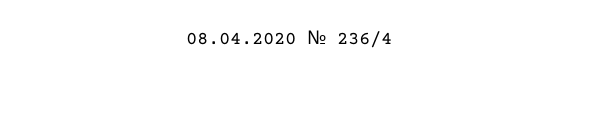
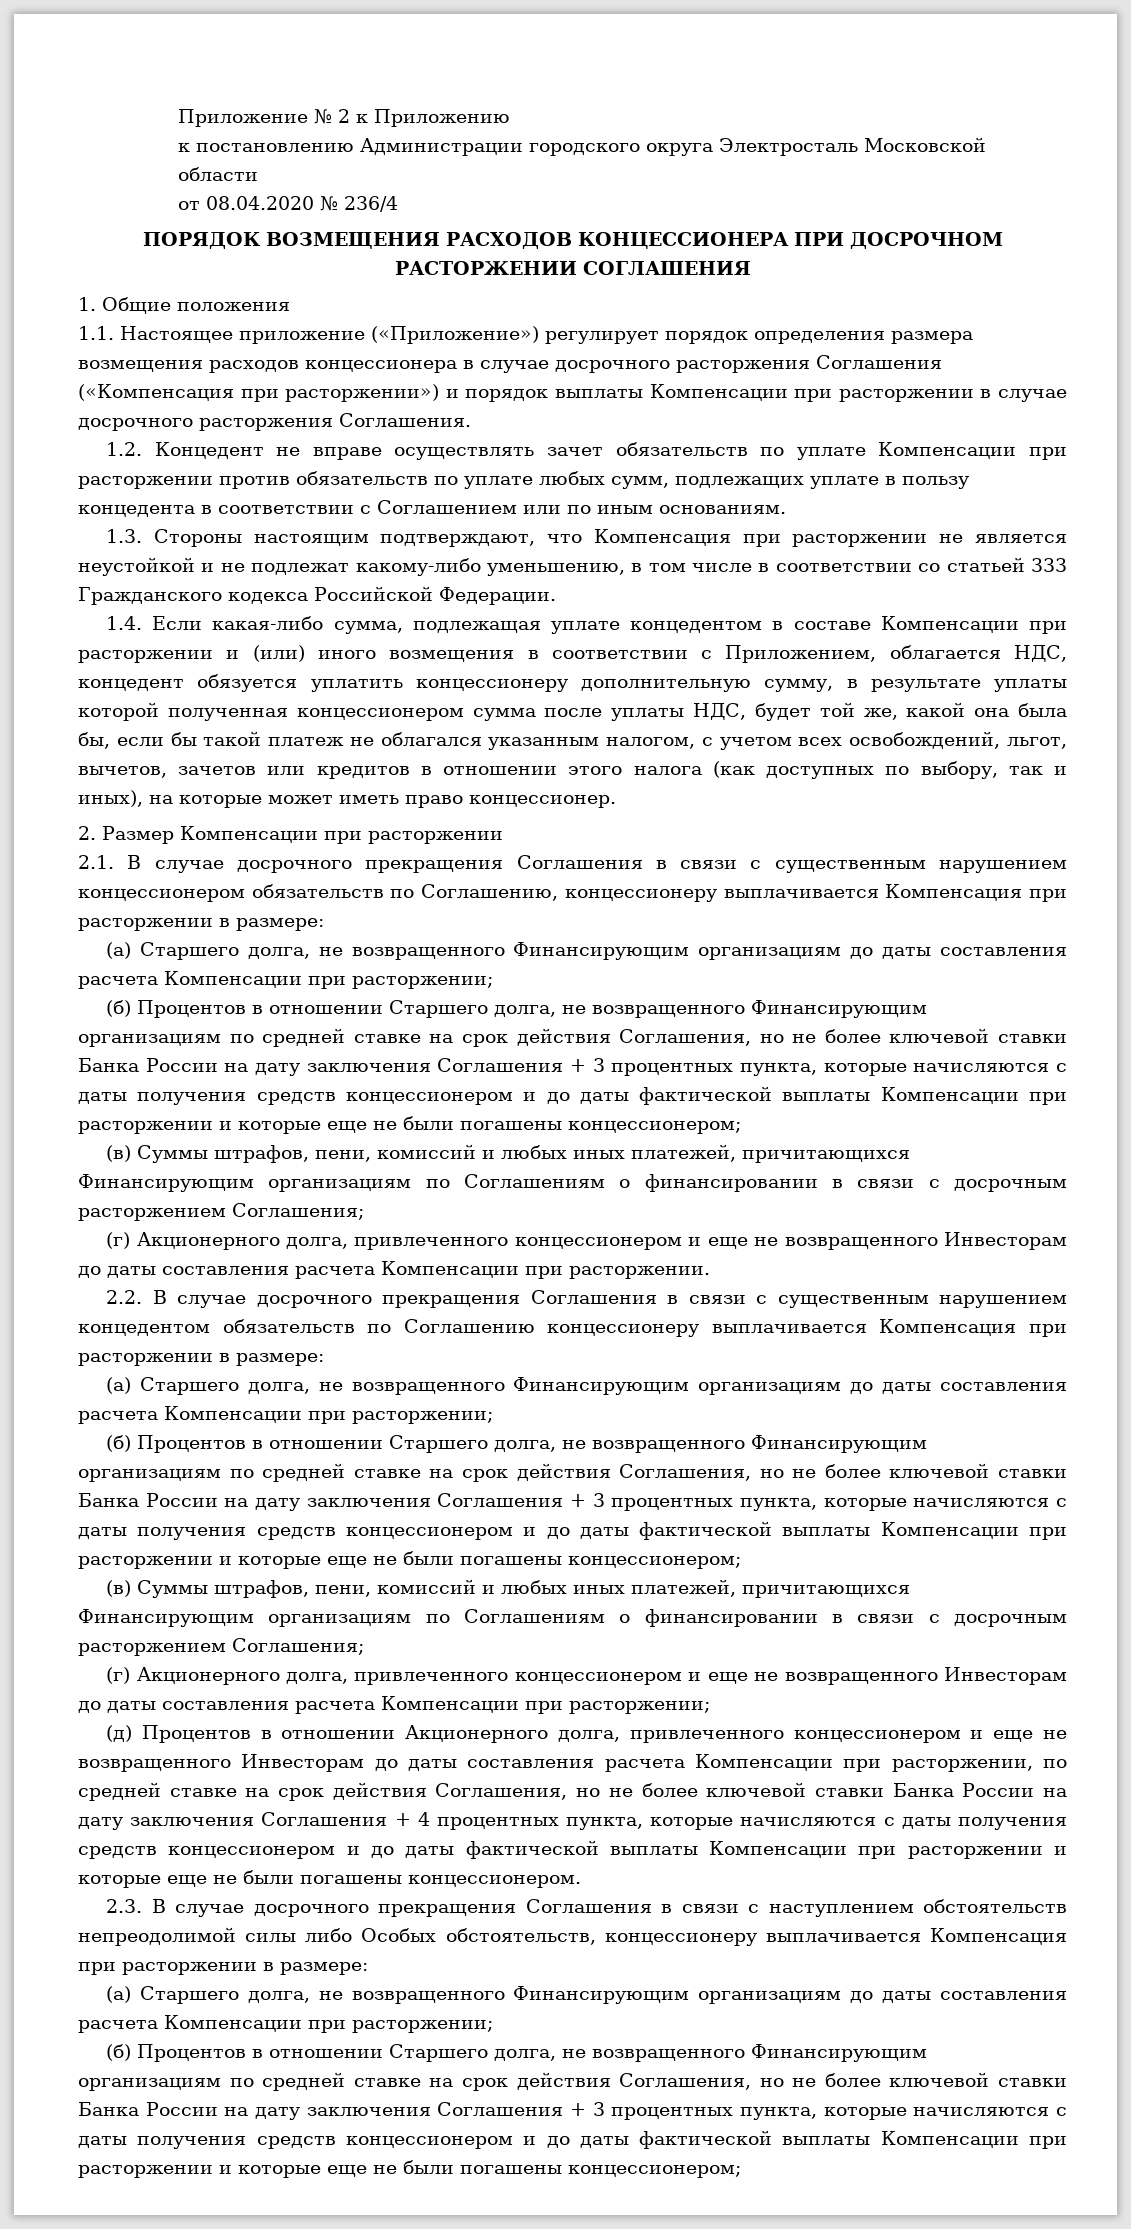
[186,30,393,48] 08.04.2020 № 236/4 -> [177,109,510,127] [177,137,986,156] [177,167,258,181] [177,196,398,212] [142,232,1003,249] [394,261,751,275] [78,297,290,314] [78,326,973,344] [78,355,942,373] [78,384,1067,402] [78,413,471,431] [106,442,1067,460] [78,471,969,489] [78,500,786,517] [106,529,1067,547] [78,557,1067,576] [78,586,556,605] [106,616,1067,634] [78,645,1067,663] [78,674,1067,692] [78,702,1068,721] [78,731,1067,750] [78,761,1068,779] [78,790,616,808] [78,826,503,844] [78,855,1067,873] [78,884,1067,902] [78,918,324,931] [106,942,1067,960] [78,971,493,989] [106,1000,928,1018] [78,1028,1068,1047] [78,1058,1067,1076] [78,1086,1067,1105] [78,1116,741,1134] [106,1144,911,1163] [78,1174,1068,1192] [78,1203,364,1221] [106,1232,1067,1250] [78,1261,710,1279] [106,1290,1067,1308] [78,1319,1067,1337] [78,1353,324,1366] [106,1377,1067,1395] [78,1406,493,1424] [106,1435,928,1453] [78,1463,1068,1482] [78,1493,1067,1511] [78,1521,1067,1540] [78,1551,741,1569] [106,1579,911,1598] [78,1609,1068,1627] [78,1638,364,1656] [106,1667,1067,1685] [78,1696,710,1714] [106,1725,1068,1743] [78,1754,1067,1772] [78,1782,1068,1801] [78,1812,1067,1830] [78,1840,1067,1859] [78,1870,581,1888] [106,1899,1067,1917] [78,1927,1067,1946] [78,1962,368,1975] [106,1986,1067,2004] [78,2015,493,2033] [106,2044,928,2062] [78,2072,1068,2091] [78,2102,1067,2120] [78,2130,1067,2149] [78,2160,741,2178] Приложение № 2 к Приложению // к постановлению Администрации городского округа Электросталь Московской области // от 08.04.2020 № 236/4 // ПОРЯДОК ВОЗМЕЩЕНИЯ РАСХОДОВ КОНЦЕССИОНЕРА ПРИ ДОСРОЧНОМ РАСТОРЖЕНИИ СОГЛАШЕНИЯ // 1. Общие положения // 1.1. Настоящее приложение («Приложение») регулирует порядок определения размера возмещения расходов концессионера в случае досрочного расторжения Соглашения («Компенсация при расторжении») и порядок выплаты Компенсации при расторжении в случае досрочного расторжения Соглашения. // 1.2. Концедент не вправе осуществлять зачет обязательств по уплате Компенсации при расторжении против обязательств по уплате любых сумм, подлежащих уплате в пользу концедента в соответствии с Соглашением или по иным основаниям. // 1.3. Стороны настоящим подтверждают, что Компенсация при расторжении не является неустойкой и не подлежат какому-либо уменьшению, в том числе в соответствии со статьей 333 Гражданского кодекса Российской Федерации. // 1.4. Если какая-либо сумма, подлежащая уплате концедентом в составе Компенсации при расторжении и (или) иного возмещения в соответствии с Приложением, облагается НДС, концедент обязуется уплатить концессионеру дополнительную сумму, в результате уплаты которой полученная концессионером сумма после уплаты НДС, будет той же, какой она была бы, если бы такой платеж не облагался указанным налогом, с учетом всех освобождений, льгот, вычетов, зачетов или кредитов в отношении этого налога (как доступных по выбору, так и иных), на которые может иметь право концессионер. // 2. Размер Компенсации при расторжении // 2.1. В случае досрочного прекращения Соглашения в связи с существенным нарушением концессионером обязательств по Соглашению, концессионеру выплачивается Компенсация при расторжении в размере: // (а) Старшего долга, не возвращенного Финансирующим организациям до даты составления расчета Компенсации при расторжении; // (б) Процентов в отношении Старшего долга, не возвращенного Финансирующим организациям по средней ставке на срок действия Соглашения, но не более ключевой ставки Банка России на дату заключения Соглашения + 3 процентных пункта, которые начисляются с даты получения средств концессионером и до даты фактической выплаты Компенсации при расторжении и которые еще не были погашены концессионером; // (в) Суммы штрафов, пени, комиссий и любых иных платежей, причитающихся Финансирующим организациям по Соглашениям о финансировании в связи с досрочным расторжением Соглашения; // (г) Акционерного долга, привлеченного концессионером и еще не возвращенного Инвесторам до даты составления расчета Компенсации при расторжении. // 2.2. В случае досрочного прекращения Соглашения в связи с существенным нарушением концедентом обязательств по Соглашению концессионеру выплачивается Компенсация при расторжении в размере: // (а) Старшего долга, не возвращенного Финансирующим организациям до даты составления расчета Компенсации при расторжении; // (б) Процентов в отношении Старшего долга, не возвращенного Финансирующим организациям по средней ставке на срок действия Соглашения, но не более ключевой ставки Банка России на дату заключения Соглашения + 3 процентных пункта, которые начисляются с даты получения средств концессионером и до даты фактической выплаты Компенсации при расторжении и которые еще не были погашены концессионером; // (в) Суммы штрафов, пени, комиссий и любых иных платежей, причитающихся Финансирующим организациям по Соглашениям о финансировании в связи с досрочным расторжением Соглашения; // (г) Акционерного долга, привлеченного концессионером и еще не возвращенного Инвесторам до даты составления расчета Компенсации при расторжении; // (д) Процентов в отношении Акционерного долга, привлеченного концессионером и еще не возвращенного Инвесторам до даты составления расчета Компенсации при расторжении, по средней ставке на срок действия Соглашения, но не более ключевой ставки Банка России на дату заключения Соглашения + 4 процентных пункта, которые начисляются с даты получения средств концессионером и до даты фактической выплаты Компенсации при расторжении и которые еще не были погашены концессионером. // 2.3. В случае досрочного прекращения Соглашения в связи с наступлением обстоятельств непреодолимой силы либо Особых обстоятельств, концессионеру выплачивается Компенсация при расторжении в размере: // (а) Старшего долга, не возвращенного Финансирующим организациям до даты составления расчета Компенсации при расторжении; // (б) Процентов в отношении Старшего долга, не возвращенного Финансирующим организациям по средней ставке на срок действия Соглашения, но не более ключевой ставки Банка России на дату заключения Соглашения + 3 процентных пункта, которые начисляются с даты получения средств концессионером и до даты фактической выплаты Компенсации при расторжении и которые еще не были погашены концессионером;

